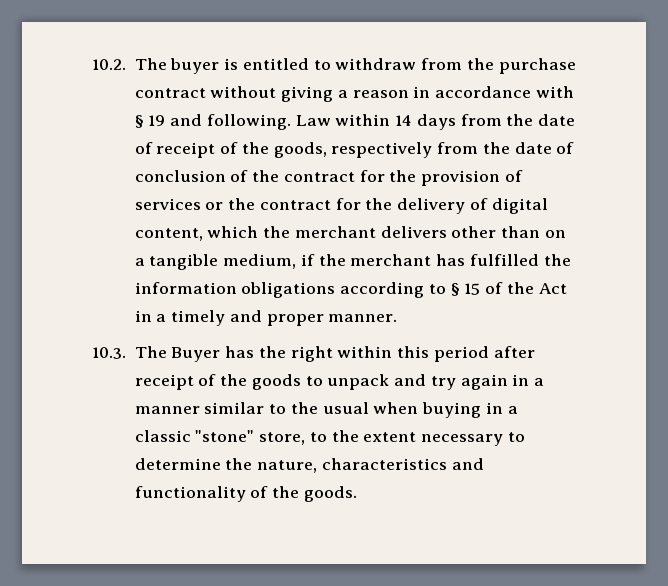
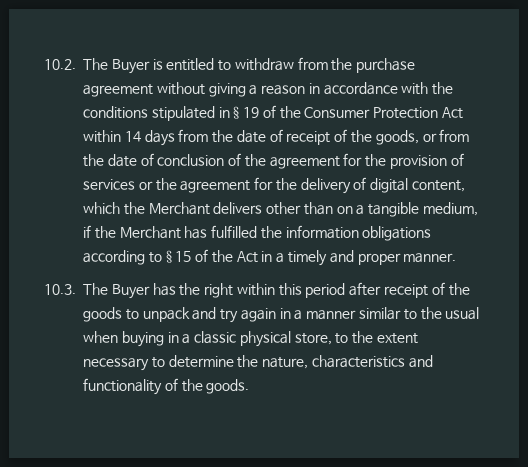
[170,58,220,74] buyer -> [111,59,150,74] Buyer
[134,88,206,98] contract -> [83,84,153,97] agreement
[134,114,331,130] § 19 and following. Law -> [432,82,454,95] [83,105,464,121] the conditions stipulated in § 19 of the Consumer Protection Act
[331,142,433,158] respectively -> [422,133,437,142] or
[283,172,355,182] contract -> [269,156,340,169] agreement
[259,200,331,210] contract -> [180,180,251,193] agreement
[294,226,376,238] merchant -> [148,202,210,215] Merchant
[350,254,432,266] merchant -> [119,226,181,239] Merchant
[195,430,255,442] "stone" -> [239,331,291,347] physical

